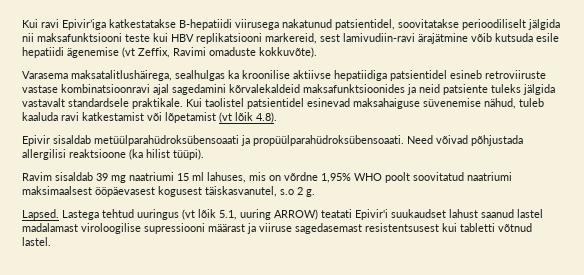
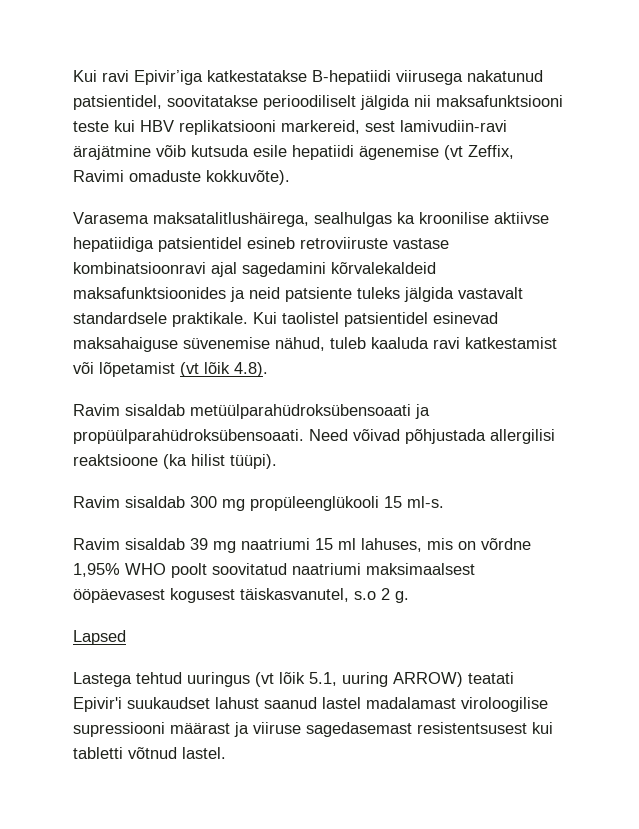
[22,135,50,146] Epivir -> [73,404,120,416] Ravim
(204, 154) none -> [73,496,444,511] // Ravim sisaldab 300 mg propüleenglükooli 15 ml-s.
[22,209,59,220] Lapsed. -> [73,630,126,645] Lapsed //

